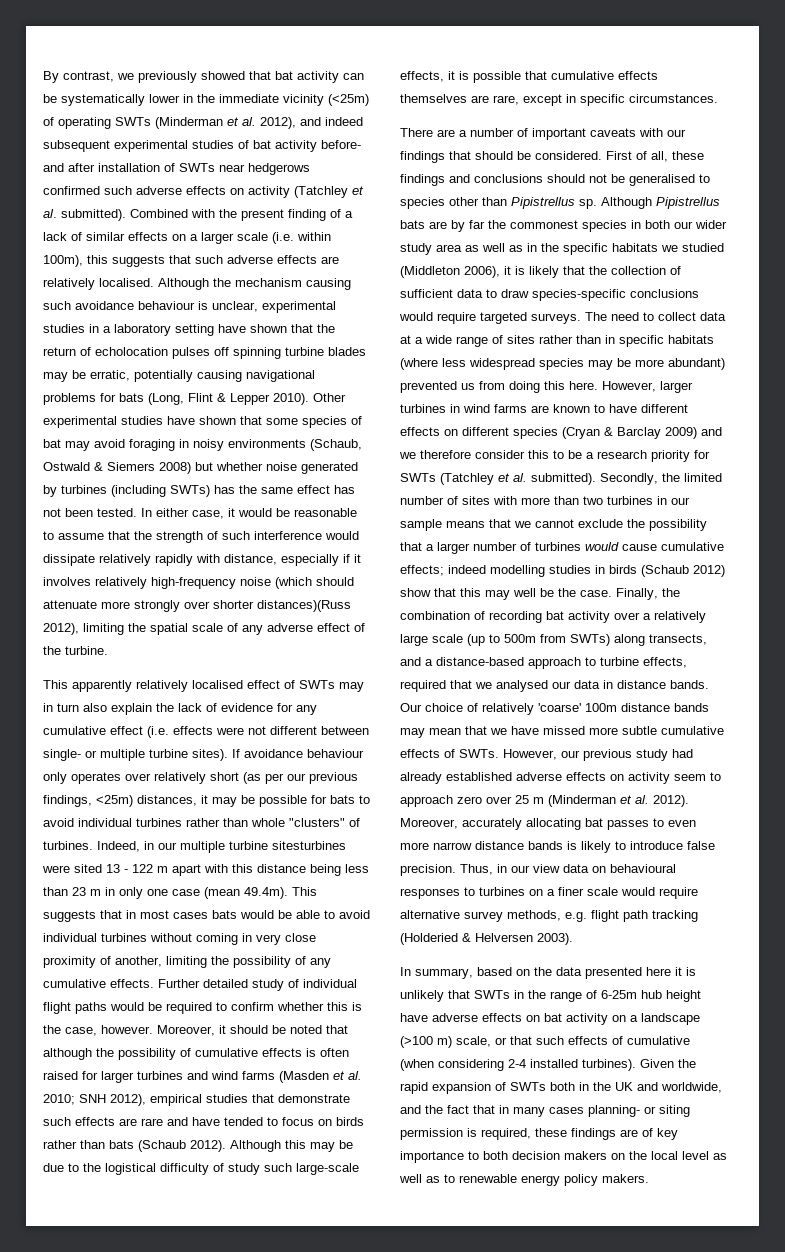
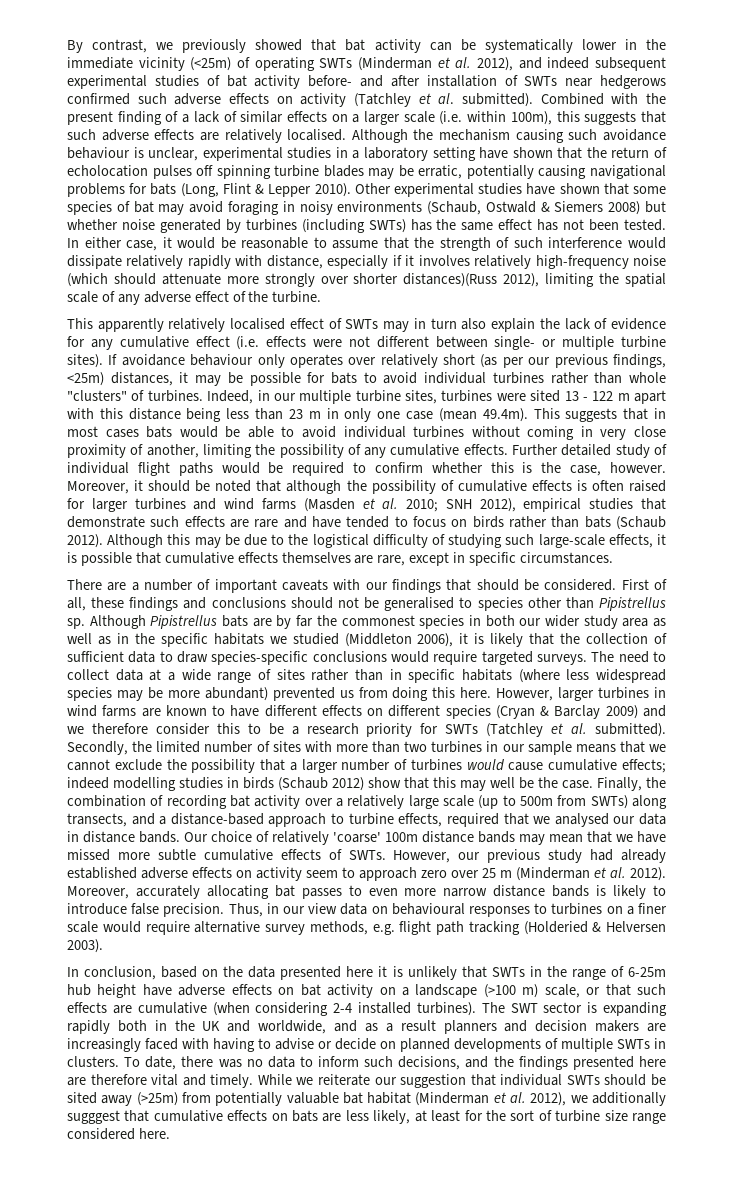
[272,841,346,850] sitesturbines -> [405,390,493,404] sites, turbines
[228,1163,260,1175] study -> [448,534,503,548] studying
[415,968,473,979] summary, -> [84,966,157,980] conclusion,
[612,1036,623,1045] of -> [112,1005,132,1014] are
[640,1059,696,1068] [400,1082,546,1094] Given the rapid expansion of SWTs -> [481,1002,667,1016] [67,1020,110,1034] The SWT sector is expanding rapidly
[425,1105,690,1117] [400,1128,678,1140] [400,1151,727,1163] [399,1174,649,1186] the fact that in many cases planning- or siting permission is required, these findings are of key importance to both decision makers on the local level as well as to renewable energy policy makers. -> [364,1020,667,1034] [67,1038,666,1052] [67,1056,666,1070] [67,1074,666,1088] [67,1092,667,1106] [67,1110,667,1124] [67,1128,170,1140] as a result planners and decision makers are increasingly faced with having to advise or decide on planned developments of multiple SWTs in clusters. To date, there was no data to inform such decisions, and the findings presented here are therefore vital and timely. While we reiterate our suggestion that individual SWTs should be sited away (>25m) from potentially valuable bat habitat (Minderman et al. 2012), we additionally sugggest that cumulative effects on bats are less likely, at least for the sort of turbine size range considered here.

